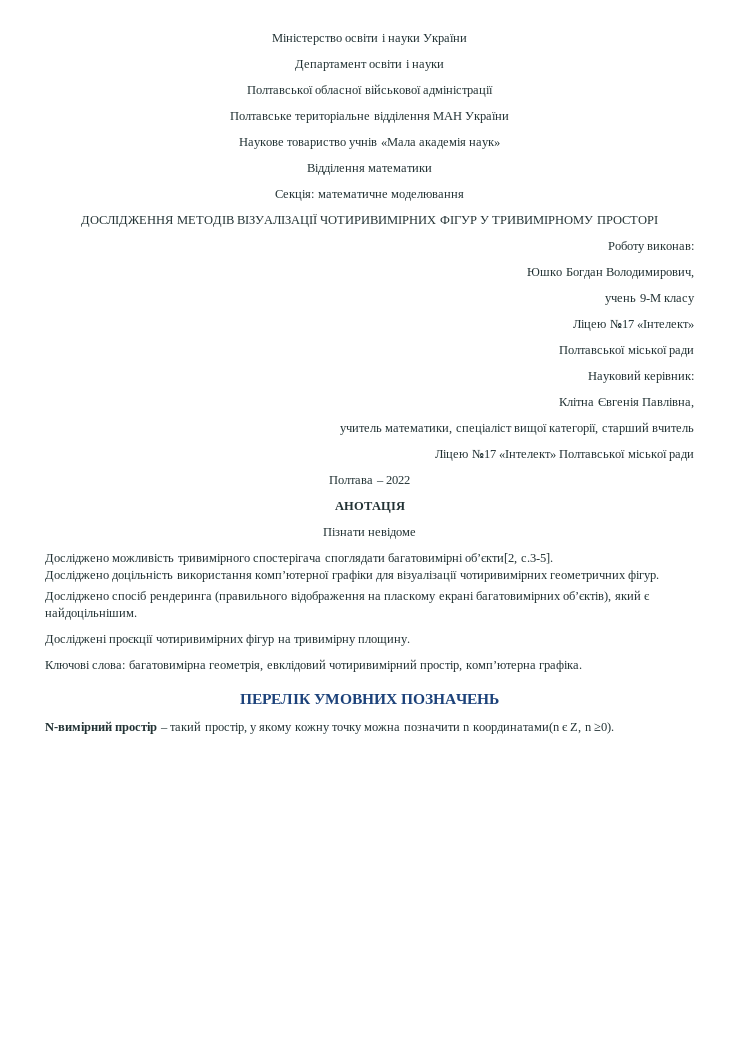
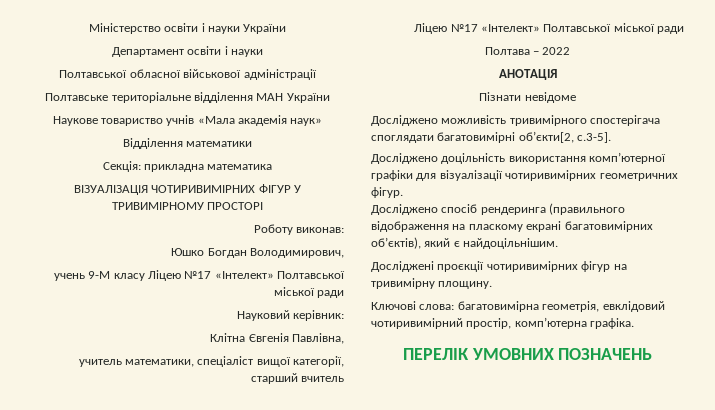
[317,192,464,201] [81,214,317,227] математичне моделювання // ДОСЛІДЖЕННЯ МЕТОДІВ ВІЗУАЛІЗАЦІЇ -> [144,164,273,172] [73,185,148,195] прикладна математика // ВІЗУАЛІЗАЦІЯ
[573,319,694,331] // Ліцею №17 «Інтелект» // -> [147,270,274,281] Ліцею №17 «Інтелект»
[45,721,614,734] // N-вимірний простір – такий простір, у якому кожну точку можна позначити n координатами(n є Z, n ≥0). -> (653, 354) none

